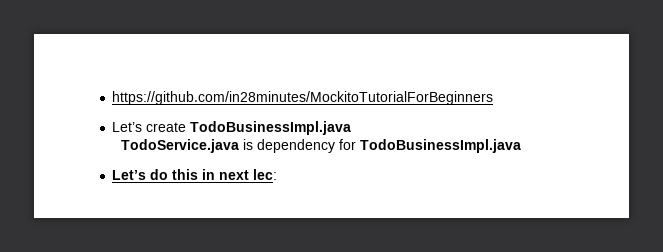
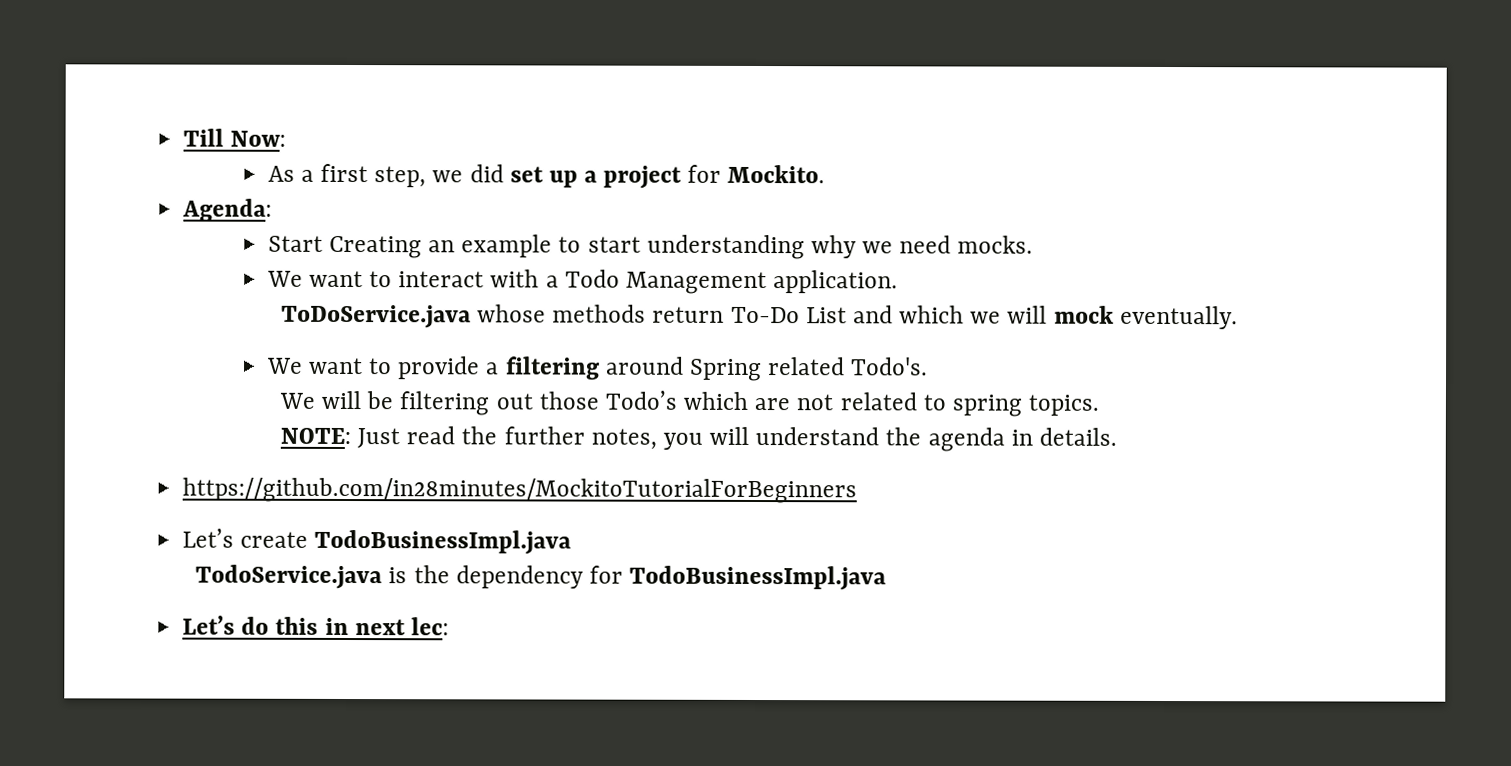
(112, 98) none -> [183,128,287,147] [267,163,826,189] [182,198,273,222] [267,234,1034,260] [266,269,899,295] [280,304,1238,330] [266,356,929,382] [278,390,1099,417] [279,426,1117,452] Till Now: // As a first step, we did set up a project for Mockito. // Agenda: // Start Creating an example to start understanding why we need mocks. // We want to interact with a Todo Management application. // ToDoService.java whose methods return To-Do List and which we will mock eventually. // We want to provide a filtering around Spring related Todo's. // We will be filtering out those Todo’s which are not related to spring topics. // NOTE: Just read the further notes, you will understand the agenda in details. //
(254, 144) none -> [413,565,450,584] the

